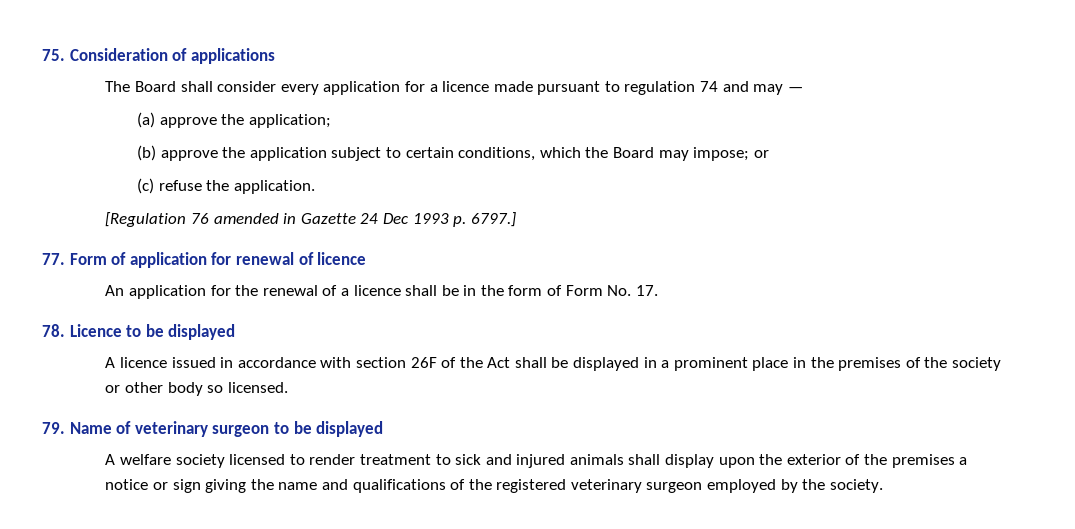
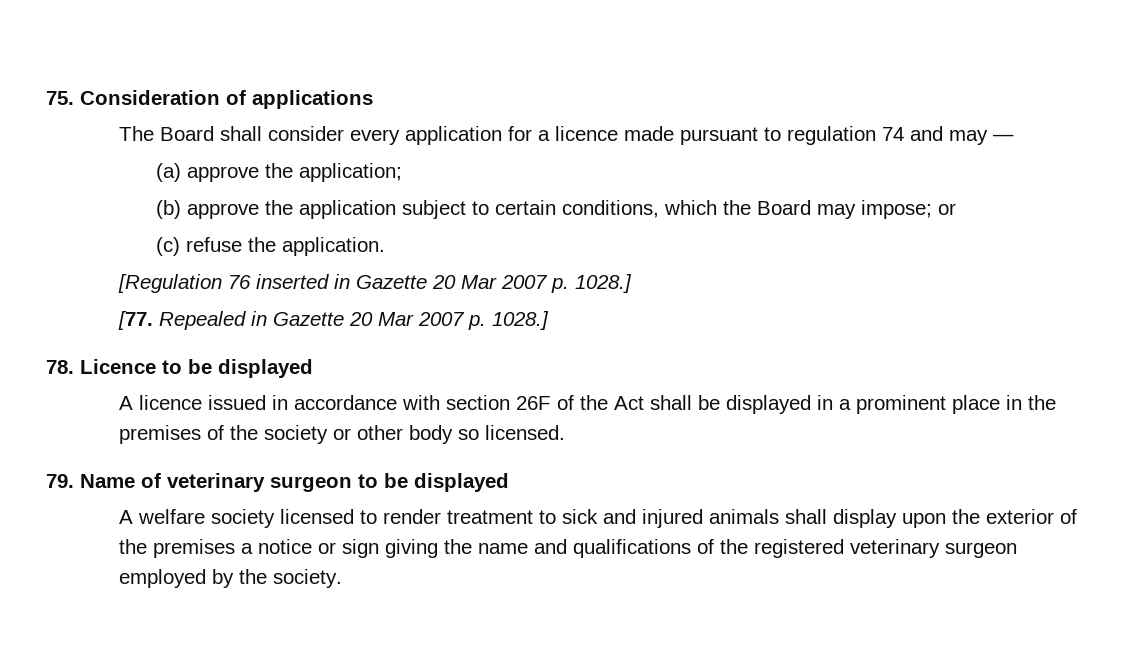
[213,212,516,227] [42,252,367,268] [105,285,658,299] amended in Gazette 24 Dec 1993 p. 6797.] // 77. Form of application for renewal of licence // An application for the renewal of a licence shall be in the form of Form No. 17. -> [256,274,633,293] [118,311,550,330] inserted in Gazette 20 Mar 2007 p. 1028.] // [77. Repealed in Gazette 20 Mar 2007 p. 1028.]

